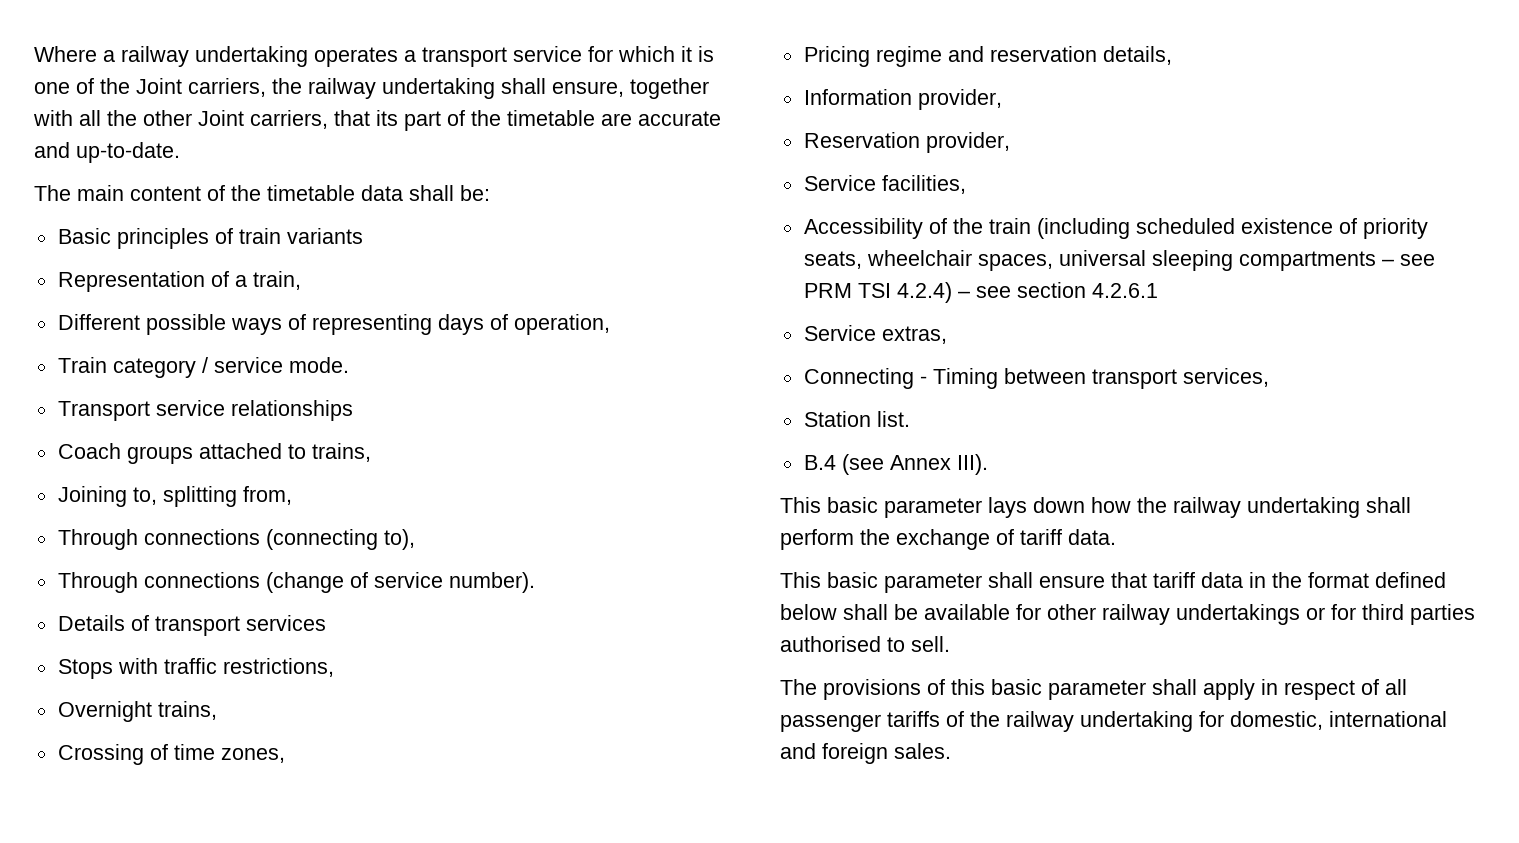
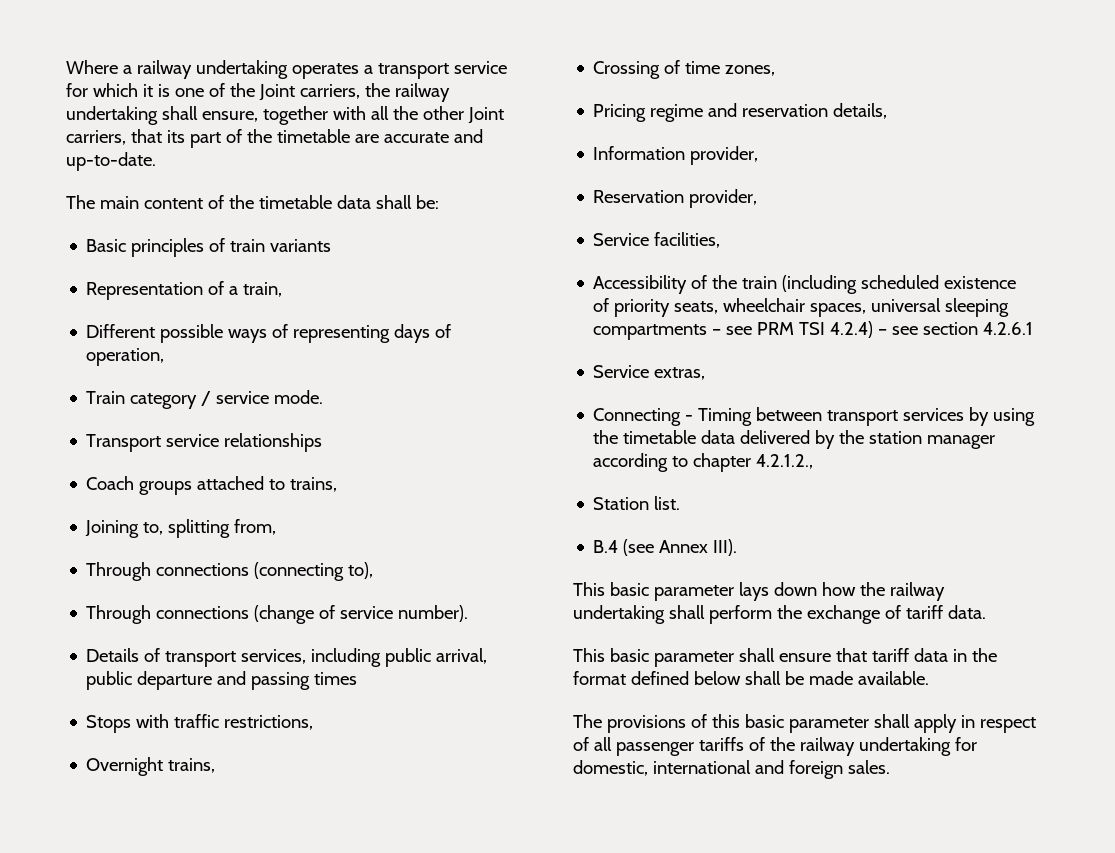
[245,615,326,631] services -> [241,648,488,667] [86,671,358,690] services, including public arrival, public departure and passing times
[1182,368,1269,387] services, -> [903,407,1036,426] [593,430,996,449] [593,453,814,472] services by using the timetable data delivered by the station manager according to chapter 4.2.1.2.,
[924,604,1475,625] [780,636,950,652] available for other railway undertakings or for third parties authorised to sell. -> [808,671,929,685] made available.

